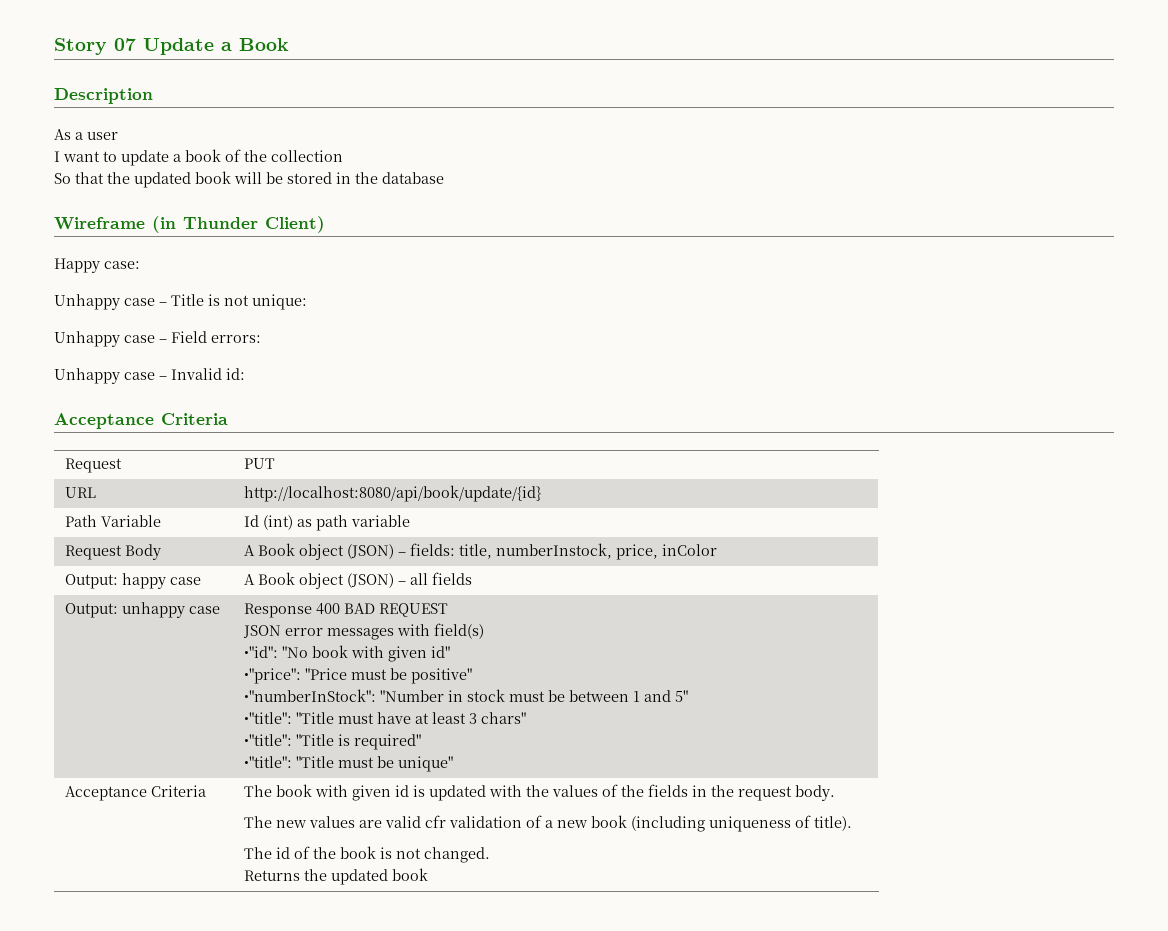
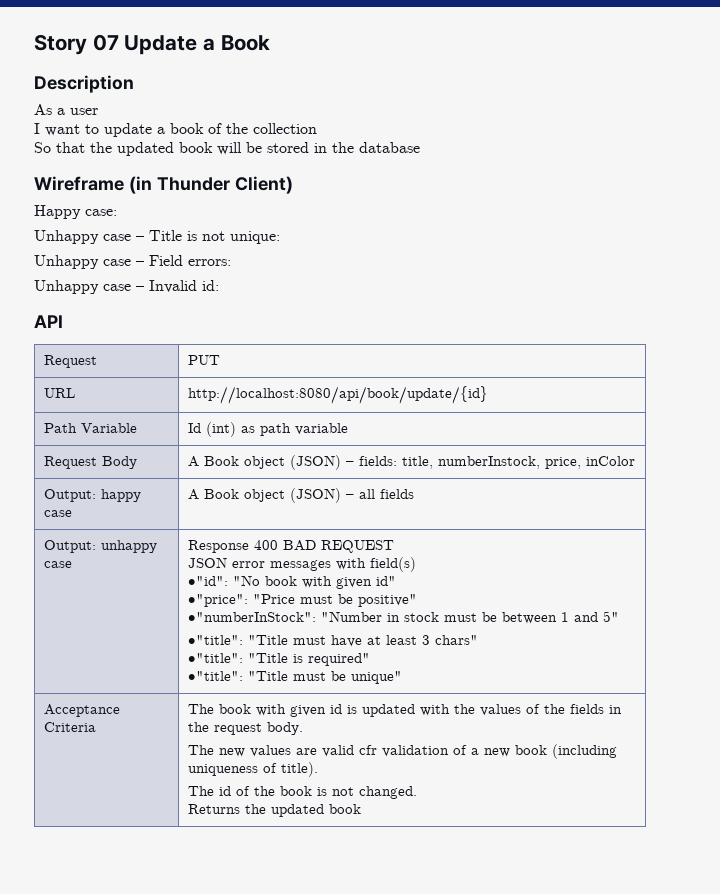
[54,413,228,429] Acceptance Criteria -> [34,315,63,328] API

